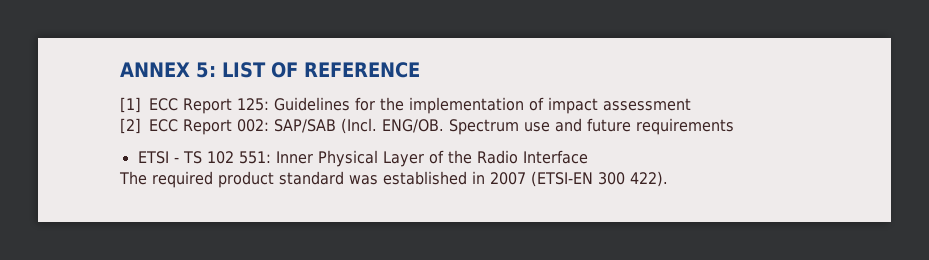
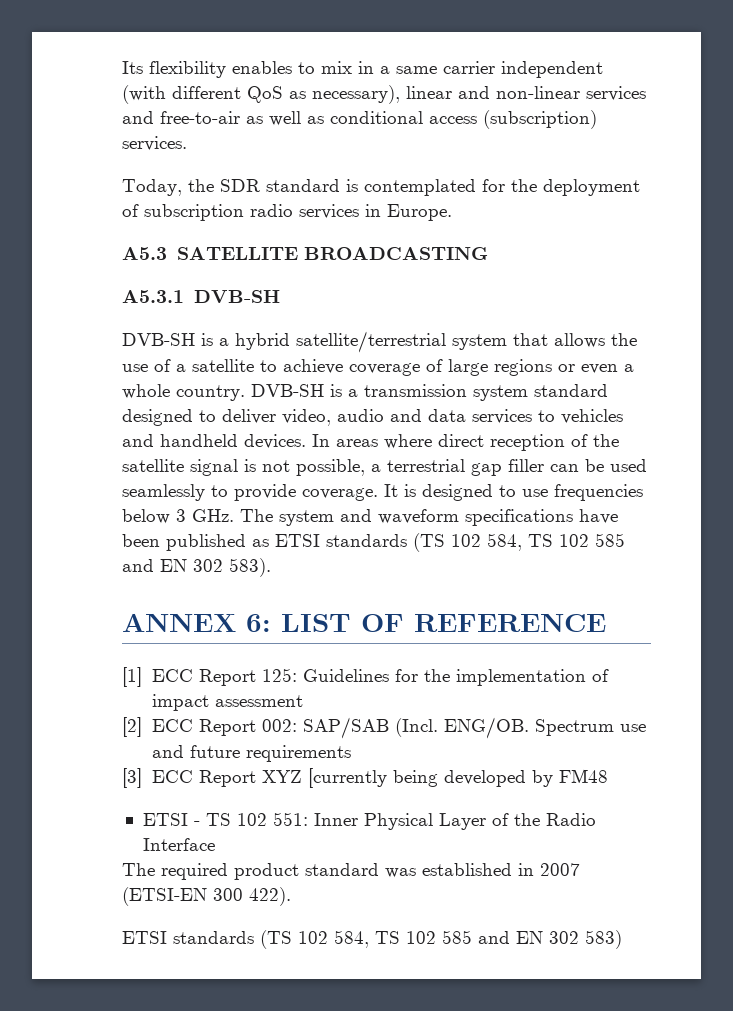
[120,62,216,78] ANNEX 5: -> [122,61,603,78] [122,85,646,104] [122,110,597,129] [122,136,187,151] [122,179,640,196] [122,204,452,221] [122,247,488,260] [122,290,280,303] [122,331,637,353] [122,359,634,376] [122,384,608,401] [122,409,623,426] [122,434,619,451] [122,459,647,476] [122,484,643,501] [122,509,618,526] [122,533,625,552] [122,558,271,577] [122,613,271,632] Its flexibility enables to mix in a same carrier independent (with different QoS as necessary), linear and non-linear services and free-to-air as well as conditional access (subscription) services. // Today, the SDR standard is contemplated for the deployment of subscription radio services in Europe. // A5.3 SATELLITE BROADCASTING // A5.3.1 DVB-SH // DVB-SH is a hybrid satellite/terrestrial system that allows the use of a satellite to achieve coverage of large regions or even a whole country. DVB-SH is a transmission system standard designed to deliver video, audio and data services to vehicles and handheld devices. In areas where direct reception of the satellite signal is not possible, a terrestrial gap filler can be used seamlessly to provide coverage. It is designed to use frequencies below 3 GHz. The system and waveform specifications have been published as ETSI standards (TS 102 584, TS 102 585 and EN 302 583). // ANNEX 6:
(734, 126) none -> [122,768,608,788] // [3] ECC Report XYZ [currently being developed by FM48
(668, 179) none -> [122,930,622,949] // ETSI standards (TS 102 584, TS 102 585 and EN 302 583)

